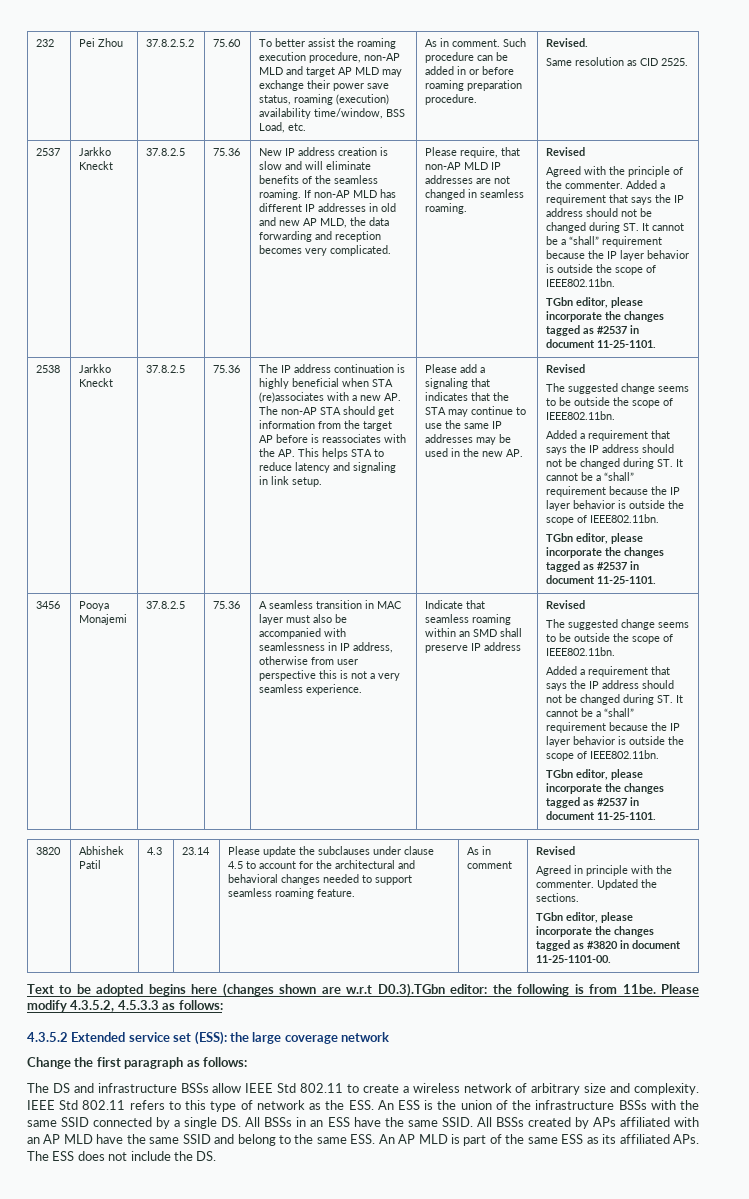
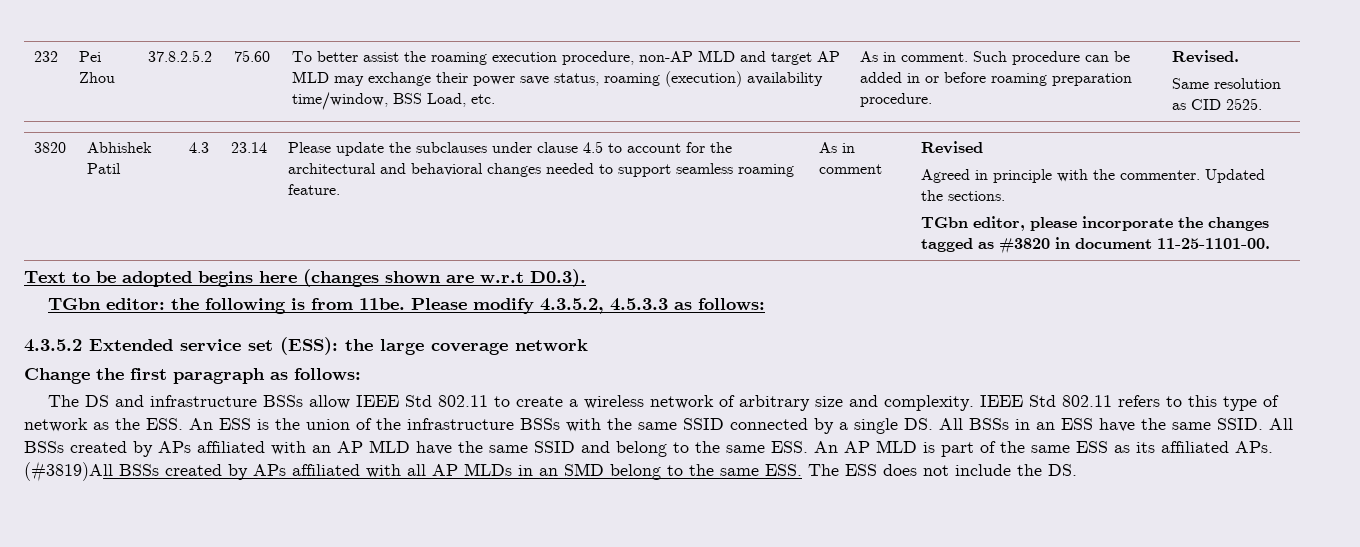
[36,148,61,156] [79,147,112,156] [79,161,114,170] [146,148,186,156] [213,148,241,156] [259,147,389,156] [259,161,372,170] [259,175,379,184] [259,189,397,200] [259,203,397,212] [259,217,390,228] [259,231,382,242] [259,245,392,256] [425,147,521,158] [425,162,502,170] [425,175,511,184] [425,189,525,200] [425,203,468,214] [546,147,586,156] [546,166,684,177] [546,180,666,189] [546,194,685,205] [546,208,653,217] [546,222,685,233] [546,236,663,247] [546,250,690,261] [546,264,657,275] [546,278,616,287] [546,297,644,308] [546,311,665,322] [546,325,640,336] [546,339,657,348] [36,365,61,373] [79,364,112,373] [79,378,114,387] [146,365,186,373] [213,365,241,373] [259,364,406,373] [259,378,394,389] [259,392,402,403] [259,406,395,417] [259,420,393,431] [259,434,407,443] [259,448,385,459] [259,462,397,473] [259,476,323,487] [425,364,486,373] [425,378,491,389] [425,392,510,401] [425,406,527,417] [425,420,503,429] [425,434,512,445] [425,448,524,457] [546,364,586,373] [546,383,690,394] [546,397,674,408] [546,411,616,420] [546,430,671,441] [546,444,675,455] [546,458,684,469] [546,472,635,481] [546,486,681,497] [546,500,685,511] [546,514,660,525] [546,533,644,544] [546,547,665,558] [546,561,640,572] [546,575,657,584] [36,601,61,609] [79,601,110,611] [79,614,128,625] [146,601,186,609] [213,601,241,609] [259,600,403,609] [259,614,348,625] [259,628,347,639] [259,642,394,653] [259,656,359,665] [259,670,401,681] [259,684,363,695] [425,600,486,609] [425,614,512,625] [425,628,523,637] [425,642,522,653] [546,600,586,609] [546,619,690,630] [546,633,674,644] [546,647,616,656] [546,666,671,677] [546,680,675,691] [546,694,684,705] [546,708,635,717] [546,722,681,733] [546,736,685,747] [546,750,660,761] [546,769,644,780] [546,783,665,794] [546,797,640,808] [546,811,657,820] // 2537 | Jarkko Kneckt | 37.8.2.5 | 75.36 | New IP address creation is slow and will eliminate benefits of the seamless roaming. If non-AP MLD has different IP addresses in old and new AP MLD, the data forwarding and reception becomes very complicated. | Please require, that non-AP MLD IP addresses are not changed in seamless roaming. | Revised // Agreed with the principle of the commenter. Added a requirement that says the IP address should not be changed during ST. It cannot be a “shall” requirement because the IP layer behavior is outside the scope of IEEE802.11bn. // TGbn editor, please incorporate the changes tagged as #2537 in document 11-25-1101. // 2538 | Jarkko Kneckt | 37.8.2.5 | 75.36 | The IP address continuation is highly beneficial when STA (re)associates with a new AP. The non-AP STA should get information from the target AP before is reassociates with the AP. This helps STA to reduce latency and signaling in link setup. | Please add a signaling that indicates that the STA may continue to use the same IP addresses may be used in the new AP. | Revised // The suggested change seems to be outside the scope of IEEE802.11bn. // Added a requirement that says the IP address should not be changed during ST. It cannot be a “shall” requirement because the IP layer behavior is outside the scope of IEEE802.11bn. // TGbn editor, please incorporate the changes tagged as #2537 in document 11-25-1101. // 3456 | Pooya Monajemi | 37.8.2.5 | 75.36 | A seamless transition in MAC layer must also be accompanied with seamlessness in IP address, otherwise from user perspective this is not a very seamless experience. | Indicate that seamless roaming within an SMD shall preserve IP address | Revised // The suggested change seems to be outside the scope of IEEE802.11bn. // Added a requirement that says the IP address should not be changed during ST. It cannot be a “shall” requirement because the IP layer behavior is outside the scope of IEEE802.11bn. // TGbn editor, please incorporate the changes tagged as #2537 in document 11-25-1101. -> (1263, 104) none
[377,983,445,997] D0.3).TGbn -> [530,269,586,287] [48,298,102,310] D0.3). // TGbn
(700, 1139) none -> [24,461,802,482] (#3819)All BSSs created by APs affiliated with all AP MLDs in an SMD belong to the same ESS.

